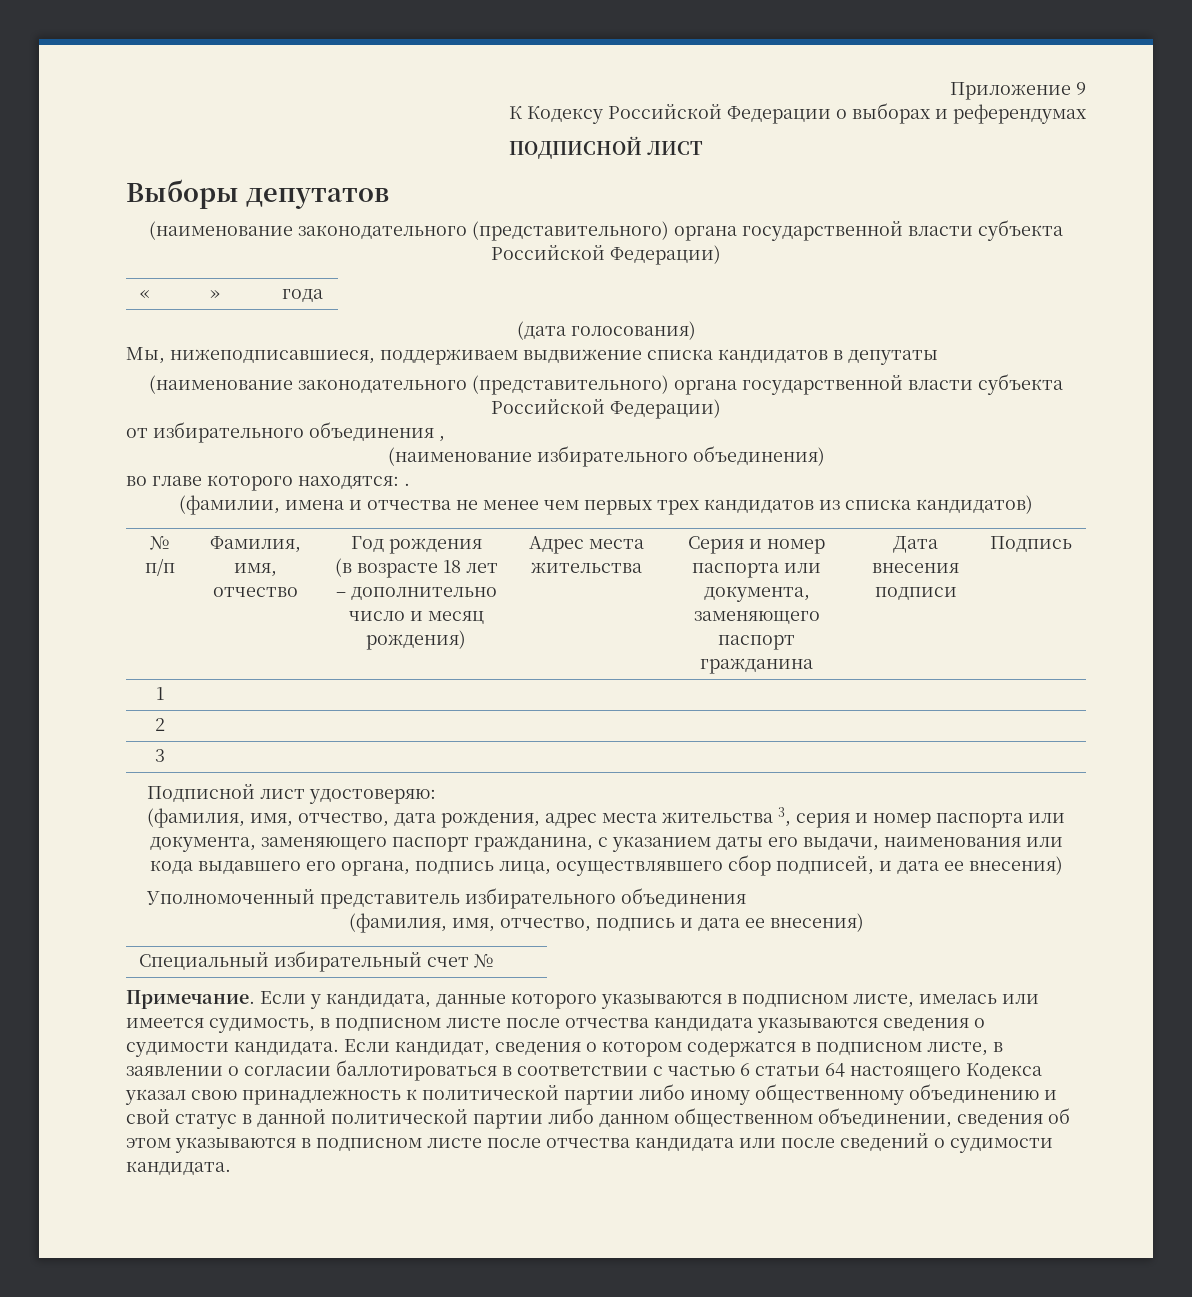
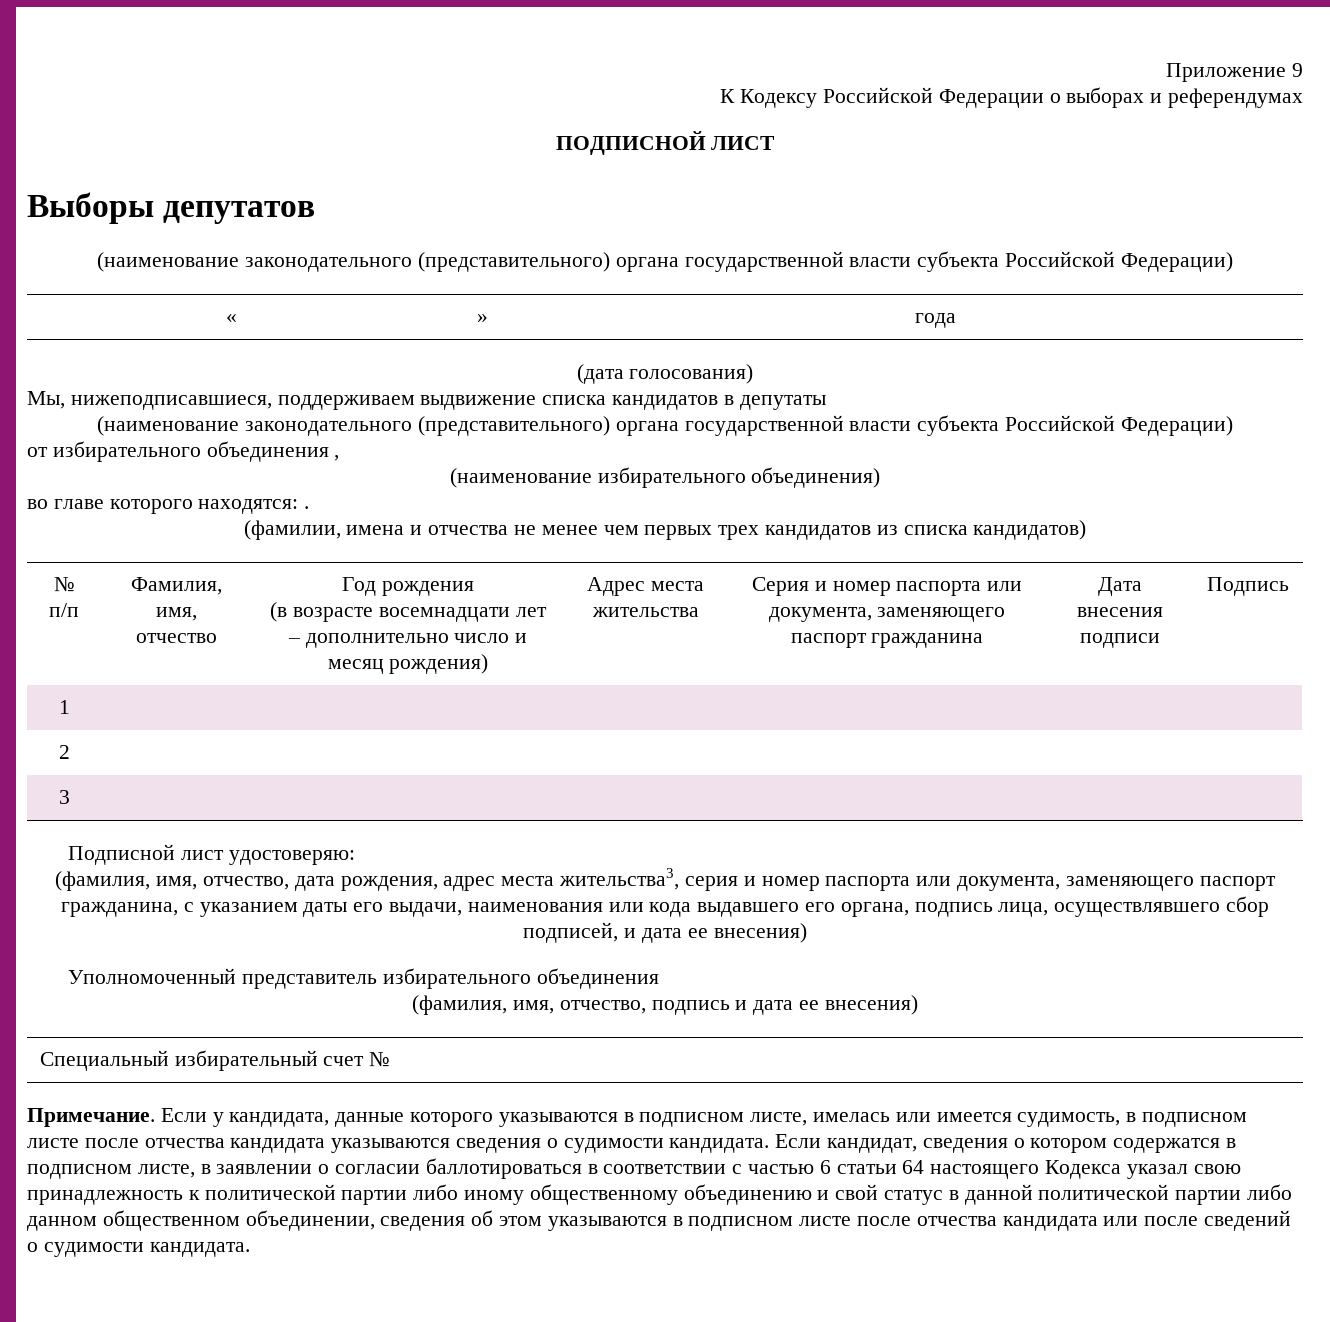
[442,560,461,573] 18 -> [378,607,510,622] восемнадцати
[662,807,791,827] жительства 3, -> [559,868,680,890] жительства3,

